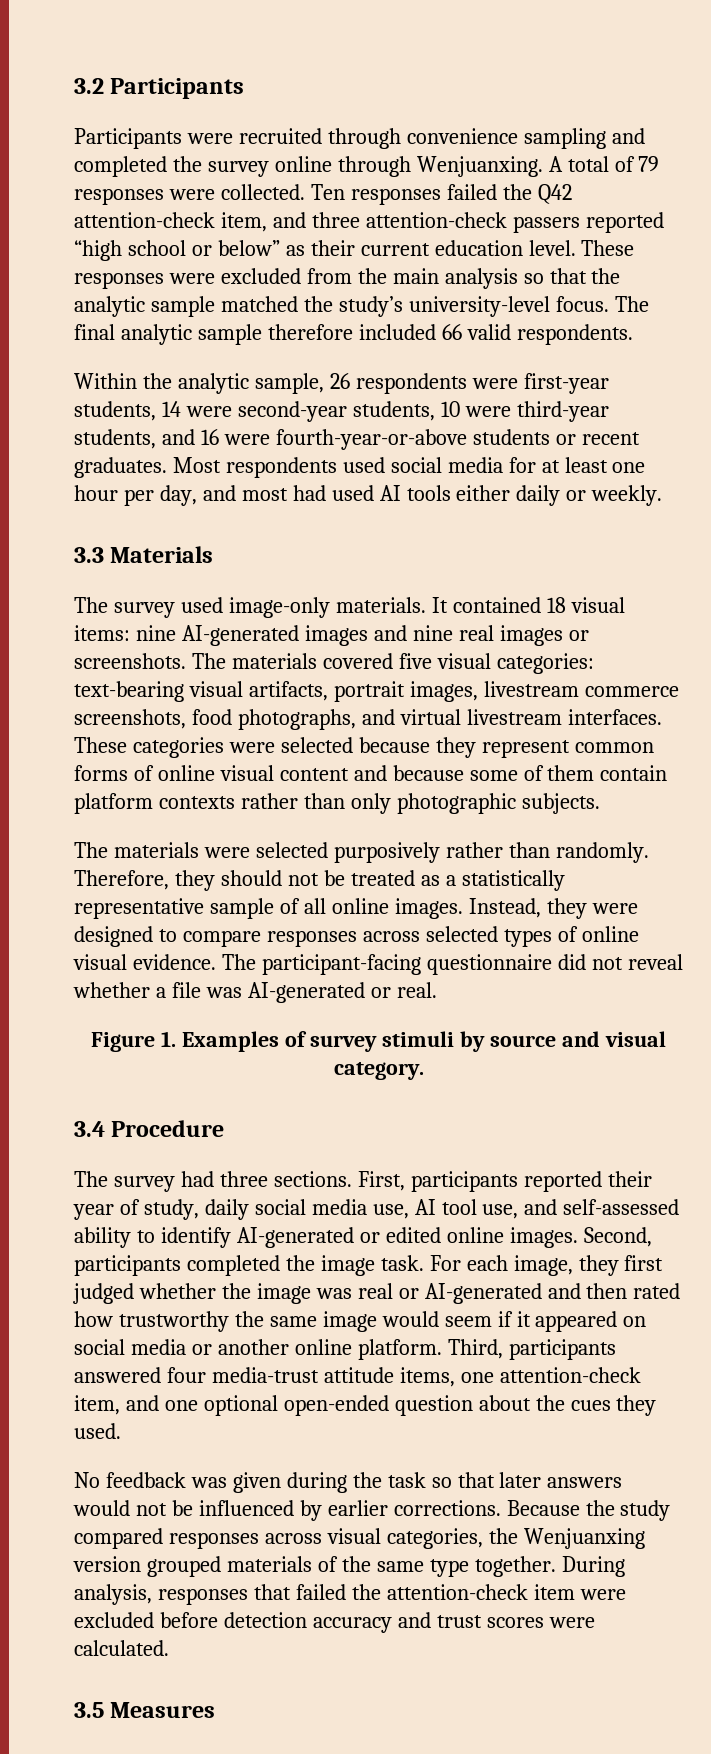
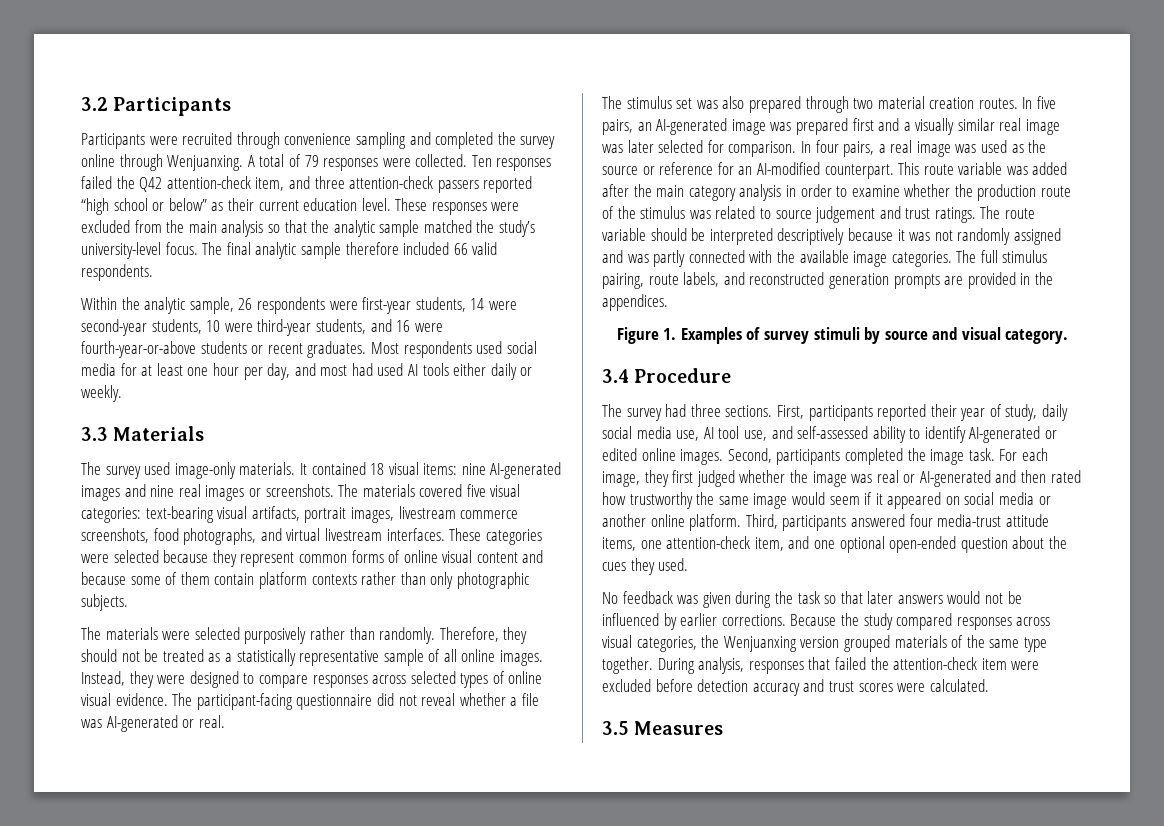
(437, 990) none -> [602,96,1057,113] [602,118,1061,135] [602,140,1047,157] [602,162,1068,179] [602,184,1072,201] [602,206,1036,223] [602,228,1061,245] [602,250,1048,267] [602,272,1053,289] [602,294,668,311] // The stimulus set was also prepared through two material creation routes. In five pairs, an AI-generated image was prepared first and a visually similar real image was later selected for comparison. In four pairs, a real image was used as the source or reference for an AI-modified counterpart. This route variable was added after the main category analysis in order to examine whether the production route of the stimulus was related to source judgement and trust ratings. The route variable should be interpreted descriptively because it was not randomly assigned and was partly connected with the available image categories. The full stimulus pairing, route labels, and reconstructed generation prompts are provided in the appendices.

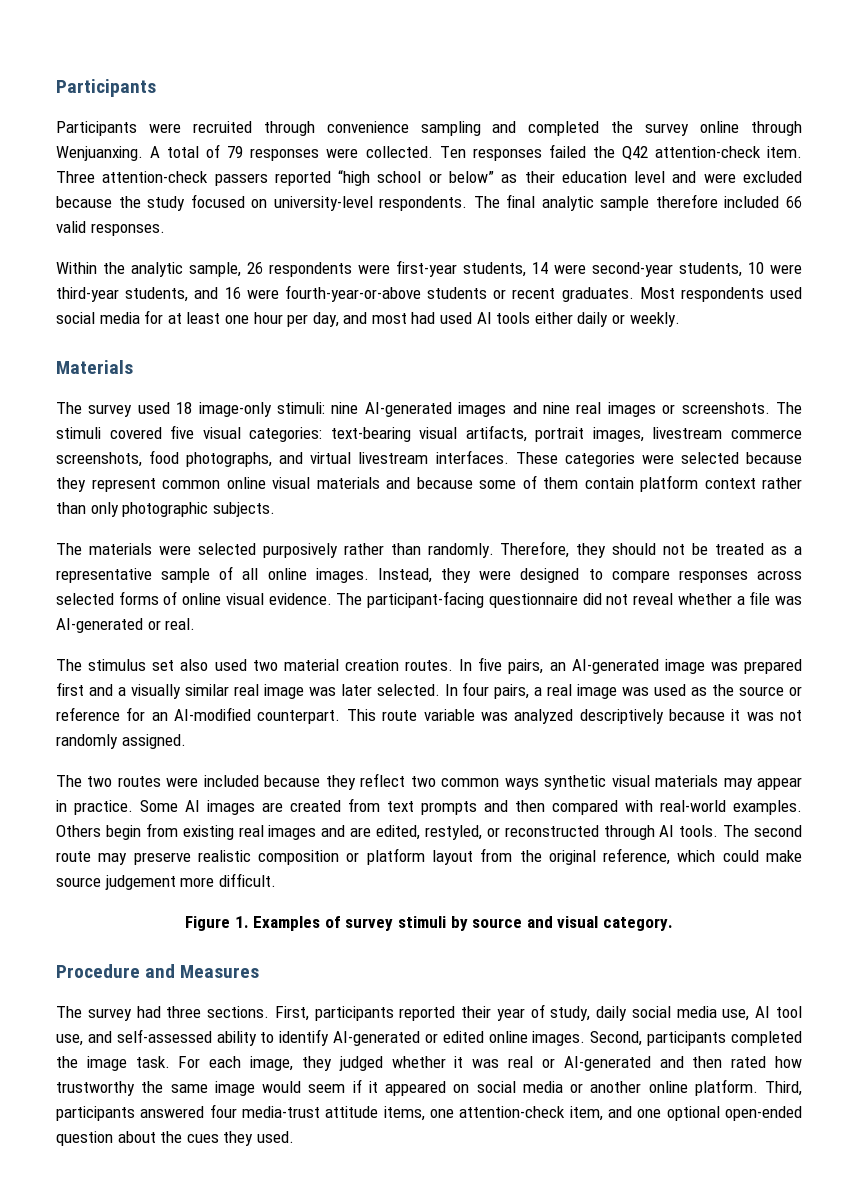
[81,97,108,111] 3.2 -> (56, 88) none
[255,176,345,191] item, and three -> [766,146,802,158] [56,171,95,183] item. Three
[258,198,520,215] [81,220,536,237] [81,242,198,259] current education level. These responses were excluded from the main analysis so that the analytic sample matched the study’s university-level focus. -> [561,171,803,183] [56,194,468,211] education level and were excluded because the study focused on university-level respondents.
[81,264,153,281] respondents. -> [90,223,165,236] responses.
[81,427,108,441] 3.3 -> (680, 319) none
[174,462,458,479] image-only materials. It contained 18 visual items: -> [176,402,325,417] 18 image-only stimuli:
[362,484,415,497] materials -> [56,427,101,439] stimuli
[351,550,518,563] forms of online visual content -> [226,477,380,489] online visual materials
[311,574,357,585] contexts -> [704,478,756,489] context
[236,649,296,666] statistically -> (802, 550) none
[460,673,489,688] types -> [118,591,159,605] forms
[696,96,849,113] was also prepared through -> [180,659,247,671] also used
[658,140,797,157] selected for comparison. -> [376,684,440,696] selected.
[1032,162,1068,175] [602,184,1072,201] [602,206,1036,223] [602,228,773,245] added after the main category analysis in order to examine whether the production route of the stimulus was related to source judgement and trust ratings. The route variable should be interpreted -> [514,709,574,724] analyzed
[1013,228,1061,245] [602,250,1048,267] [602,272,1053,289] [602,294,668,311] assigned and was partly connected with the available image categories. The full stimulus pairing, route labels, and reconstructed generation prompts are provided in the appendices. -> [121,734,186,749] [56,773,802,790] [56,798,802,815] [56,823,802,840] [56,848,803,865] [56,873,276,890] assigned. // The two routes were included because they reflect two common ways synthetic visual materials may appear in practice. Some AI images are created from text prompts and then compared with real-world examples. Others begin from existing real images and are edited, restyled, or reconstructed through AI tools. The second route may preserve realistic composition or platform layout from the original reference, which could make source judgement more difficult.
[602,369,629,383] 3.4 -> (673, 924) none
(732, 375) none -> [145,964,260,978] and Measures
[672,470,694,483] first -> (332, 1063) none
[789,470,847,487] the image -> [454,1056,464,1068] it
[602,591,1022,608] [602,613,1051,630] [602,635,1047,652] [602,657,1040,674] [602,679,989,696] [602,721,724,735] // No feedback was given during the task so that later answers would not be influenced by earlier corrections. Because the study compared responses across visual categories, the Wenjuanxing version grouped materials of the same type together. During analysis, responses that failed the attention-check item were excluded before detection accuracy and trust scores were calculated. // 3.5 Measures -> (294, 1137) none

